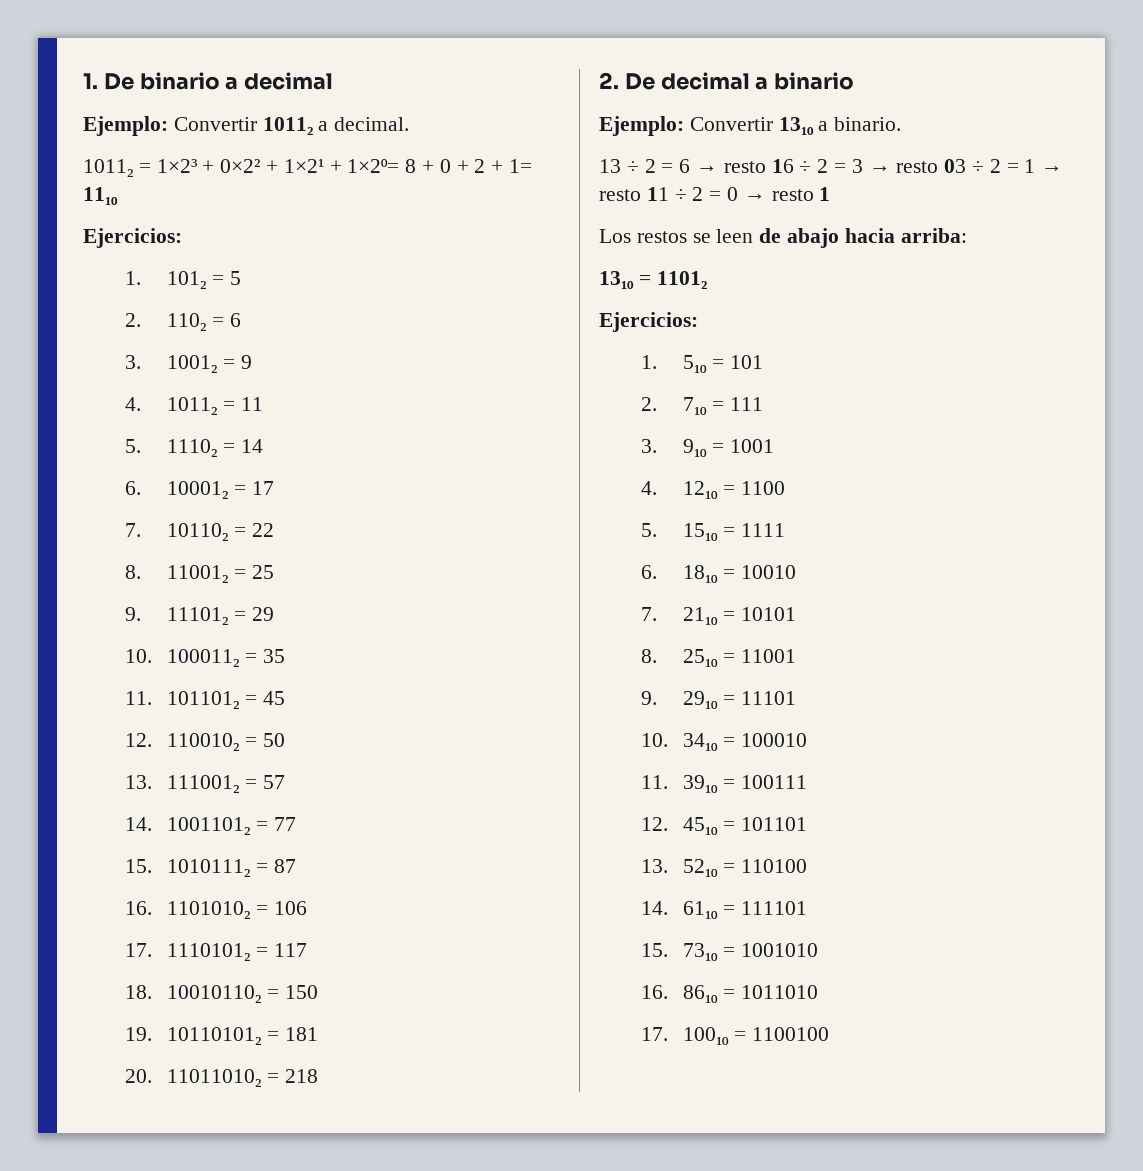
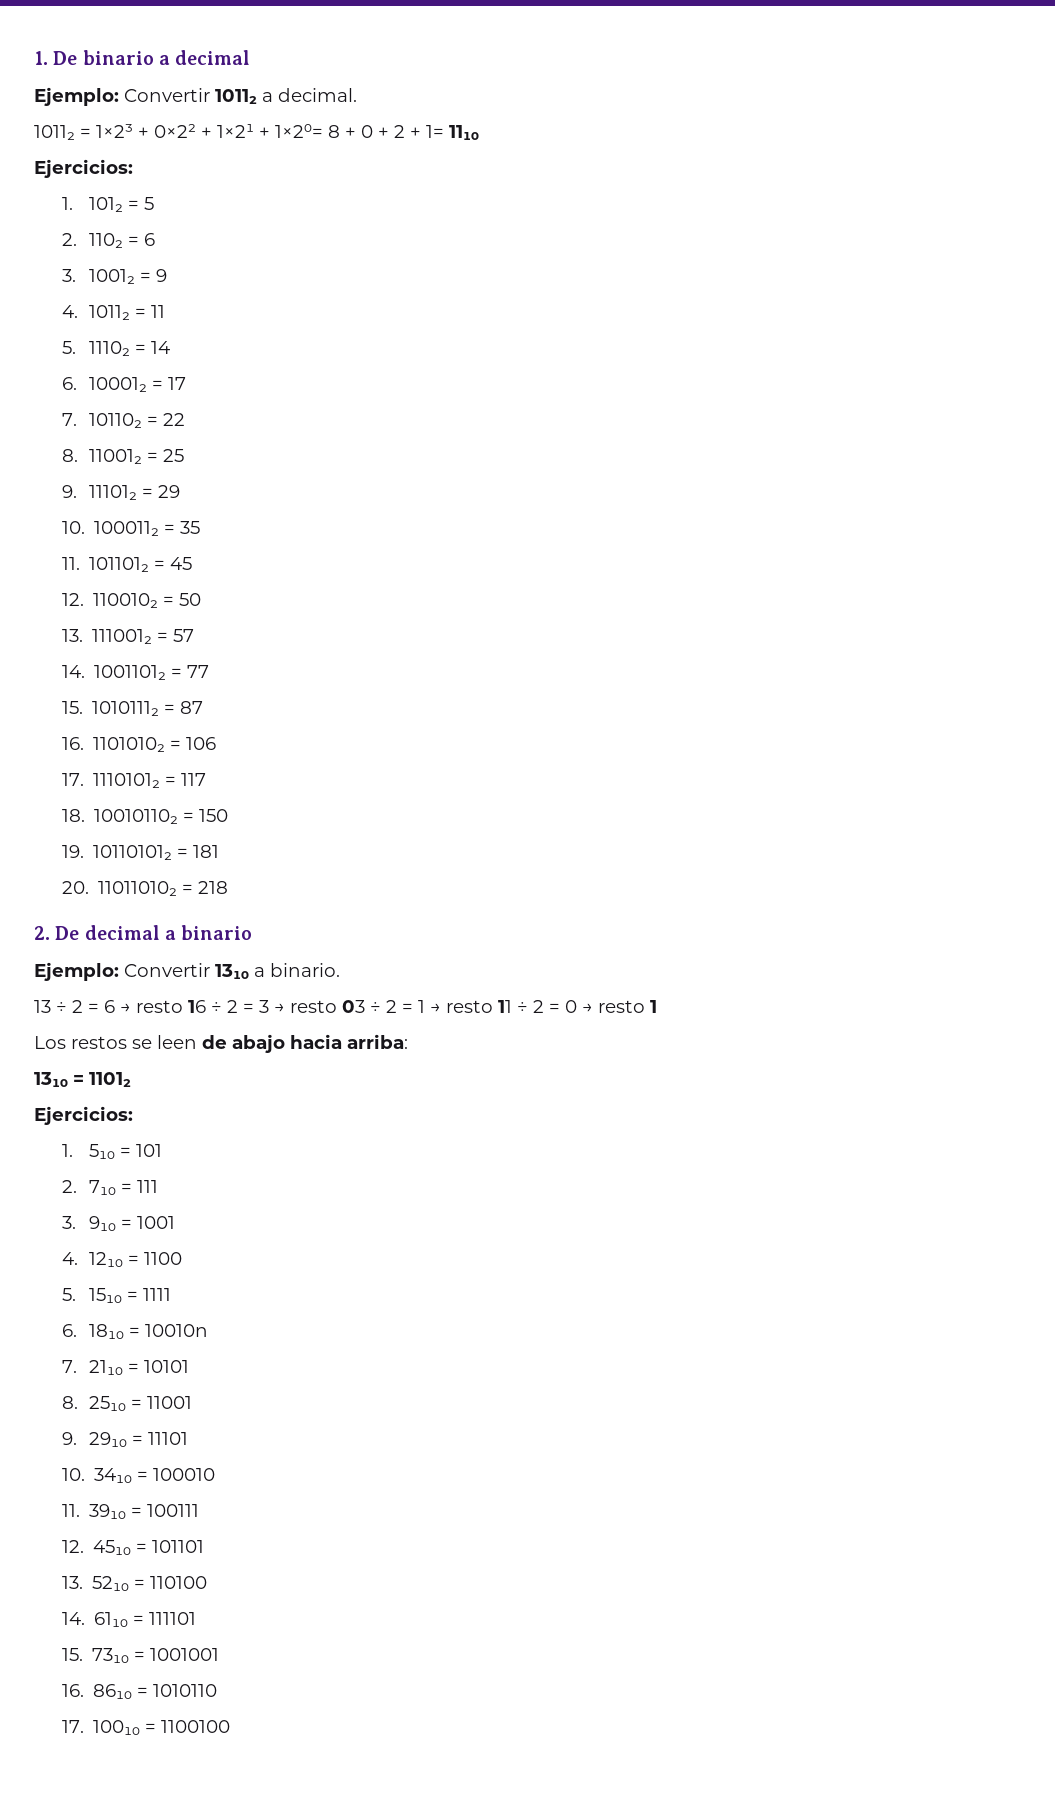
[740,565,796,579] 10010 -> [145,1324,209,1337] 10010n
[740,943,818,957] 1001010 -> [149,1648,219,1661] 1001001
[740,985,818,999] 1011010 -> [152,1684,217,1697] 1010110

